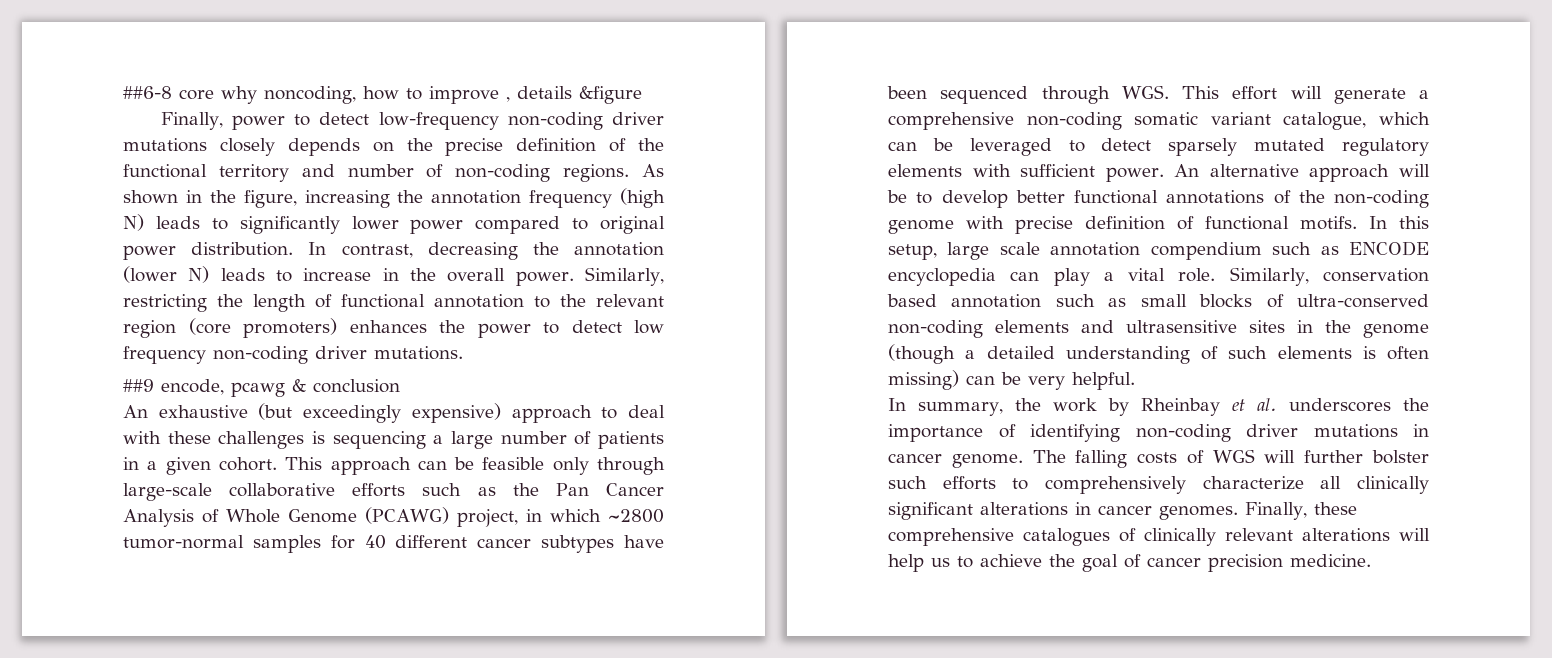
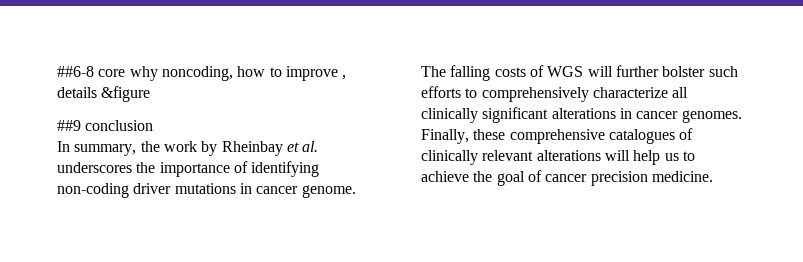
[160,112,664,130] [123,138,664,156] [123,164,664,182] [123,188,665,208] [123,214,665,234] [123,242,664,260] [123,266,665,286] [123,294,664,312] [123,318,664,338] [123,346,463,364] [123,379,400,397] [123,403,665,423] [123,431,664,449] [123,457,665,475] [123,483,665,501] [123,507,664,527] [123,535,664,553] [887,85,1429,104] [888,112,1430,130] [888,138,1429,156] [888,164,1430,182] [887,190,1429,208] [888,216,1429,234] [888,241,1429,260] [888,267,1429,286] [887,294,1429,308] [888,320,1429,338] [888,344,1429,364] [888,370,1135,390] Finally, power to detect low-frequency non-coding driver mutations closely depends on the precise definition of the functional territory and number of non-coding regions. As shown in the figure, increasing the annotation frequency (high N) leads to significantly lower power compared to original power distribution. In contrast, decreasing the annotation (lower N) leads to increase in the overall power. Similarly, restricting the length of functional annotation to the relevant region (core promoters) enhances the power to detect low frequency non-coding driver mutations. // ##9 encode, pcawg & conclusion // An exhaustive (but exceedingly expensive) approach to deal with these challenges is sequencing a large number of patients in a given cohort. This approach can be feasible only through large-scale collaborative efforts such as the Pan Cancer Analysis of Whole Genome (PCAWG) project, in which ~2800 tumor-normal samples for 40 different cancer subtypes have been sequenced through WGS. This effort will generate a comprehensive non-coding somatic variant catalogue, which can be leveraged to detect sparsely mutated regulatory elements with sufficient power. An alternative approach will be to develop better functional annotations of the non-coding genome with precise definition of functional motifs. In this setup, large scale annotation compendium such as ENCODE encyclopedia can play a vital role. Similarly, conservation based annotation such as small blocks of ultra-conserved non-coding elements and ultrasensitive sites in the genome (though a detailed understanding of such elements is often missing) can be very helpful. -> [57,120,154,131] ##9 conclusion

